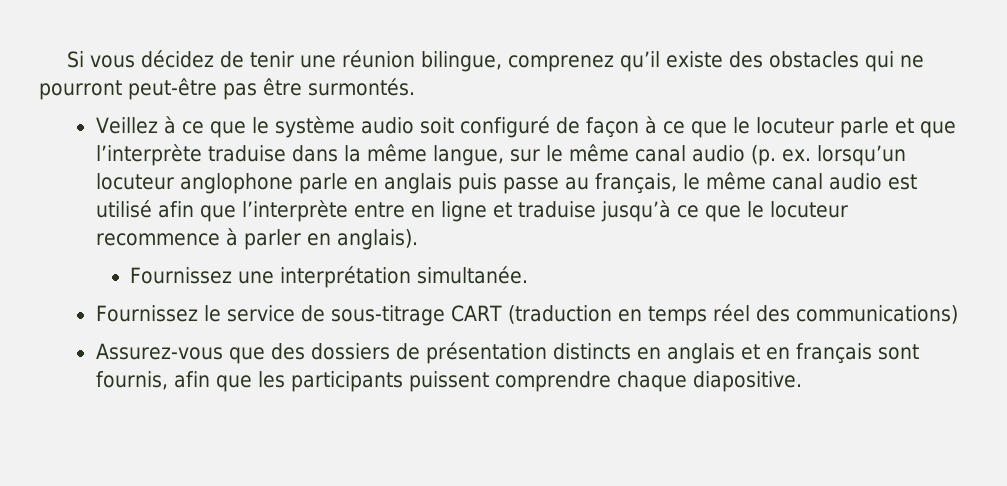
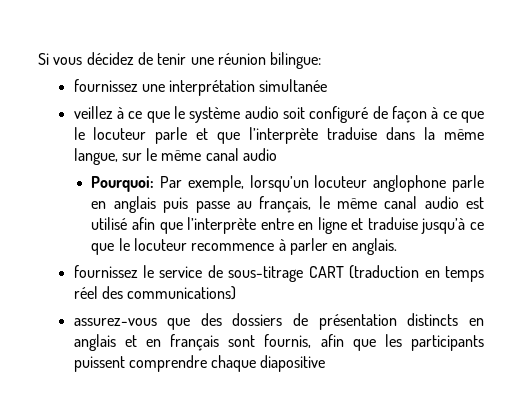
[420,51,924,72] [39,78,415,100] [95,117,158,134] bilingue, comprenez qu’il existe des obstacles qui ne pourront peut-être pas être surmontés. // Veillez -> [270,52,322,69] [73,79,328,96] [73,106,113,119] bilingue: // fournissez une interprétation simultanée // veillez
[750,145,811,166] (p. ex. -> [91,175,244,192] // Pourquoi: Par exemple,
[336,229,418,250] [130,266,529,288] [95,305,198,322] anglais). // Fournissez une interprétation simultanée. // Fournissez -> [351,238,397,255] [73,265,138,278] anglais. // fournissez
[95,343,223,360] Assurez-vous -> [73,318,157,326] assurez-vous
[692,371,802,392] diapositive. -> [260,355,326,372] diapositive

